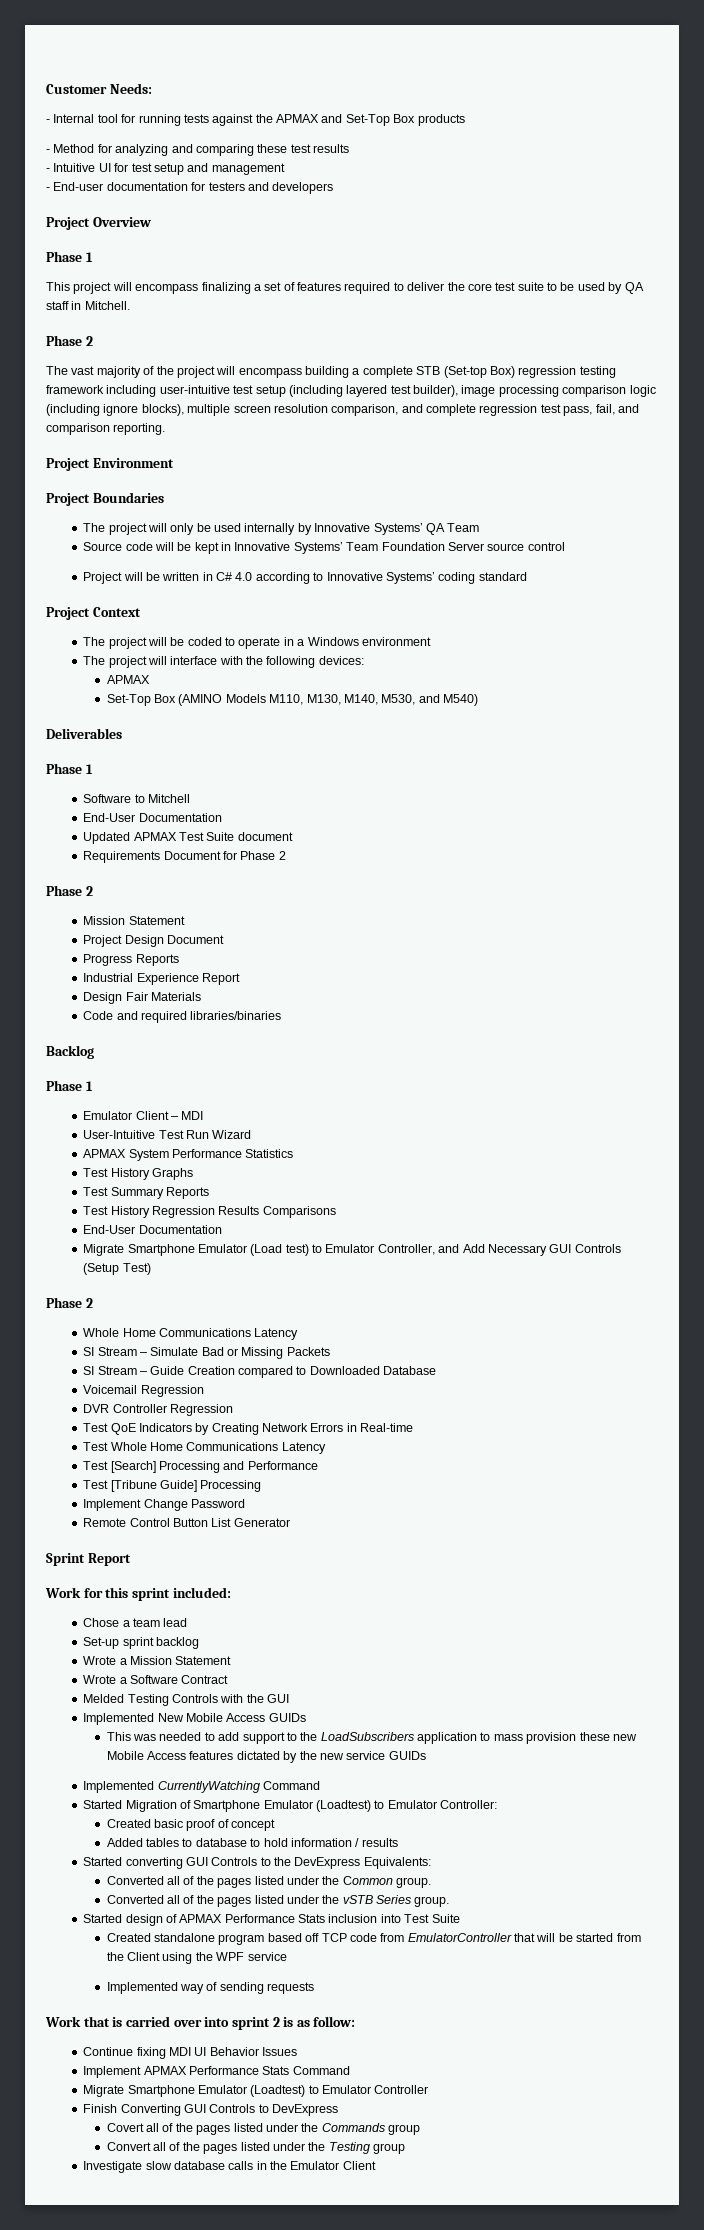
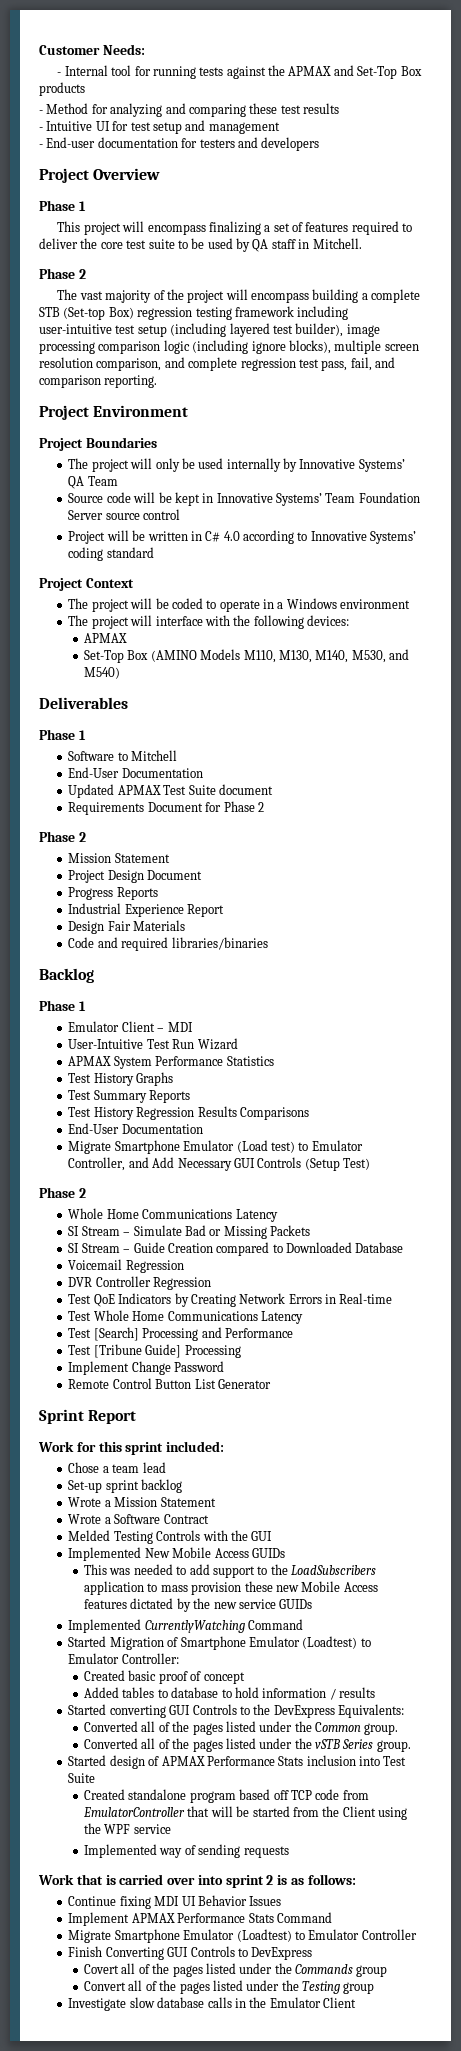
[313,2016,356,2027] follow: -> [307,1874,356,1885] follows:

